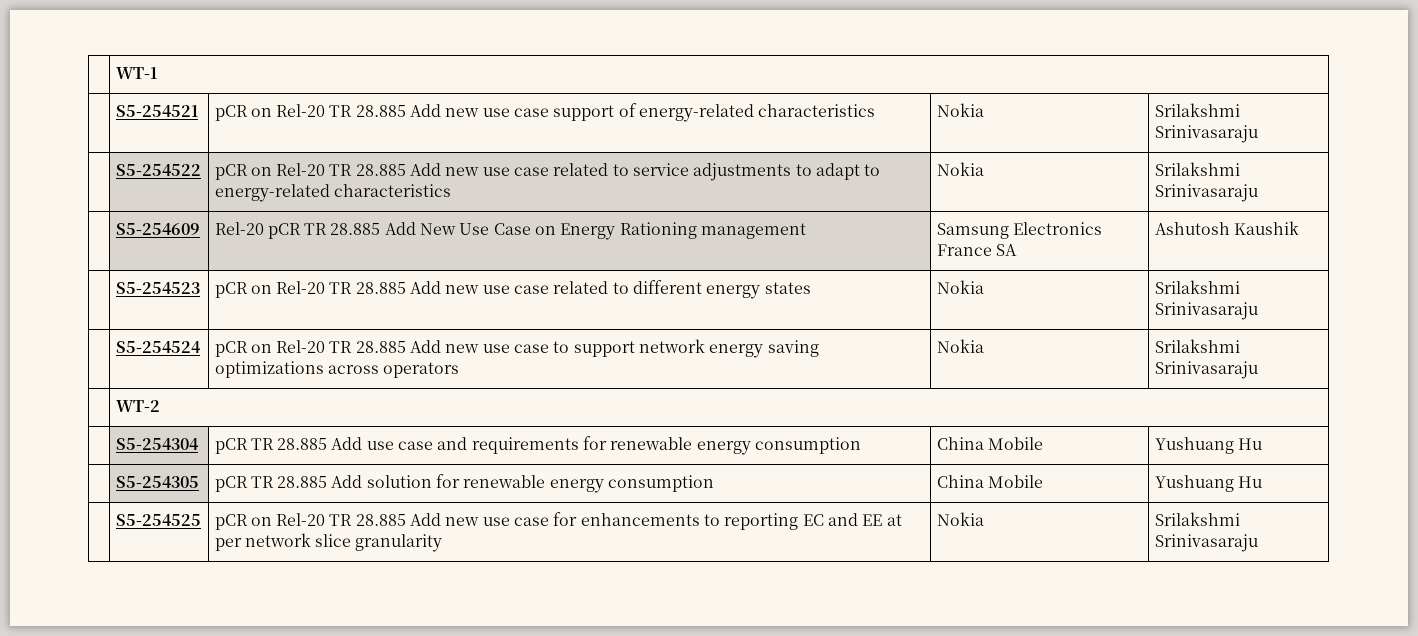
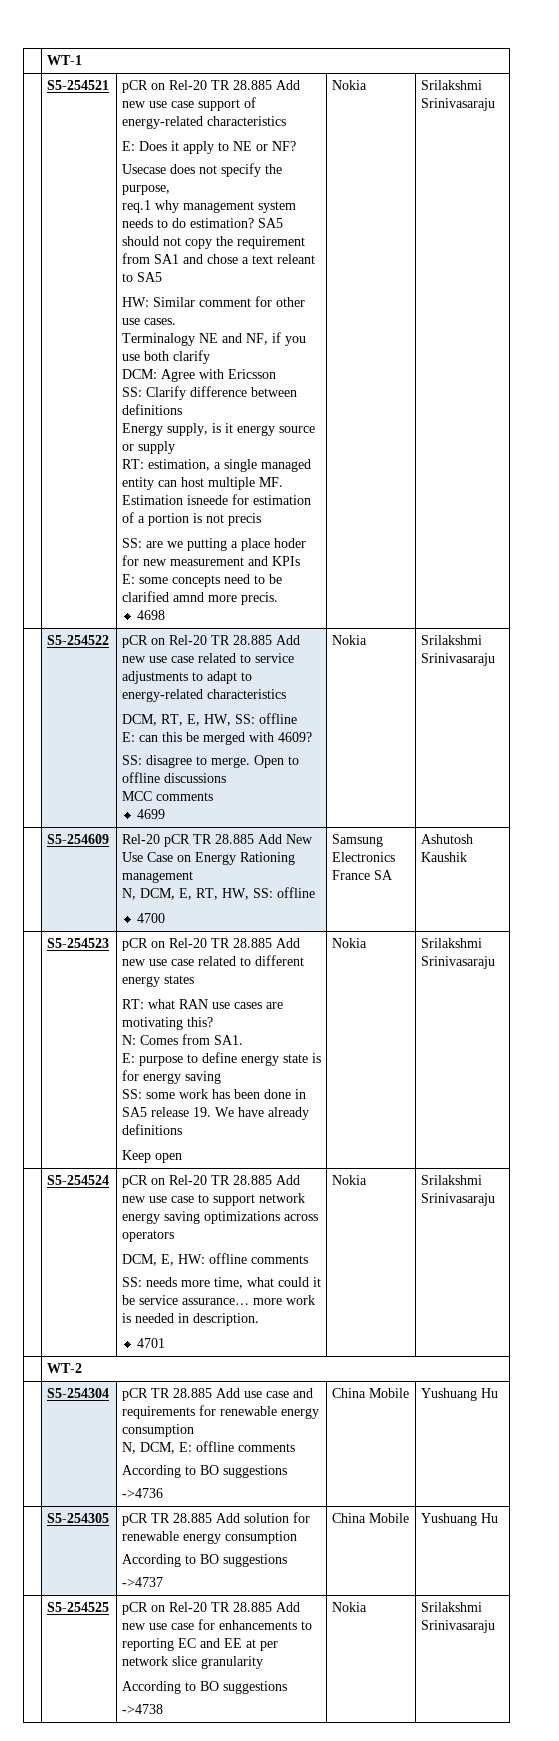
(876, 110) none -> [121,141,296,154] [121,163,282,177] [121,185,170,195] [121,200,296,213] [121,218,283,228] [121,236,305,249] [121,253,315,264] [121,272,162,282] [121,296,305,307] [121,318,176,325] [121,332,306,346] [121,350,210,364] [121,369,276,382] [121,386,297,400] [121,404,182,415] [121,423,315,436] [121,441,175,454] [121,459,311,472] [121,477,283,490] [121,494,311,505] [121,512,261,526] [121,538,306,551] [121,555,300,566] [121,574,282,587] [121,591,278,605] [137,610,166,620] // E: Does it apply to NE or NF? // Usecase does not specify the purpose, // req.1 why management system needs to do estimation? SA5 should not copy the requirement from SA1 and chose a text releant to SA5 // HW: Similar comment for other use cases. // Terminalogy NE and NF, if you use both clarify // DCM: Agree with Ericsson // SS: Clarify difference between definitions // Energy supply, is it energy source or supply // RT: estimation, a single managed entity can host multiple MF. Estimation isneede for estimation of a portion is not precis // SS: are we putting a place hoder for new measurement and KPIs // E: some concepts need to be clarified amnd more precis. // 4698
(451, 190) none -> [121,713,297,726] [121,732,312,745] [121,755,299,768] [121,772,226,783] [121,791,213,801] [137,809,166,819] // DCM, RT, E, HW, SS: offline // E: can this be merged with 4609? // SS: disagree to merge. Open to offline discussions // MCC comments // 4699
(807, 231) none -> [121,887,315,900] [137,913,166,923] // N, DCM, E, RT, HW, SS: offline // 4700
(811, 288) none -> [121,999,283,1009] [121,1017,213,1030] [121,1034,243,1045] [121,1052,321,1066] [121,1070,221,1084] [121,1089,306,1099] [121,1107,309,1120] [121,1124,182,1135] [121,1150,182,1163] // RT: what RAN use cases are motivating this? // N: Comes from SA1. // E: purpose to define energy state is for energy saving // SS: some work has been done in SA5 release 19. We have already definitions // Keep open
(460, 370) none -> [121,1253,308,1266] [121,1277,321,1289] [121,1295,315,1305] [121,1313,259,1326] [137,1338,166,1348] // DCM, E, HW: offline comments // SS: needs more time, what could it be service assurance… more work is needed in description. // 4701
(862, 445) none -> [121,1441,295,1454] [121,1465,287,1478] [121,1488,163,1498] // N, DCM, E: offline comments // According to BO suggestions // ->4736
(715, 483) none -> [121,1554,287,1567] [121,1577,163,1587] // According to BO suggestions // ->4737
(443, 543) none -> [121,1681,287,1694] [121,1704,163,1714] // According to BO suggestions // ->4738

